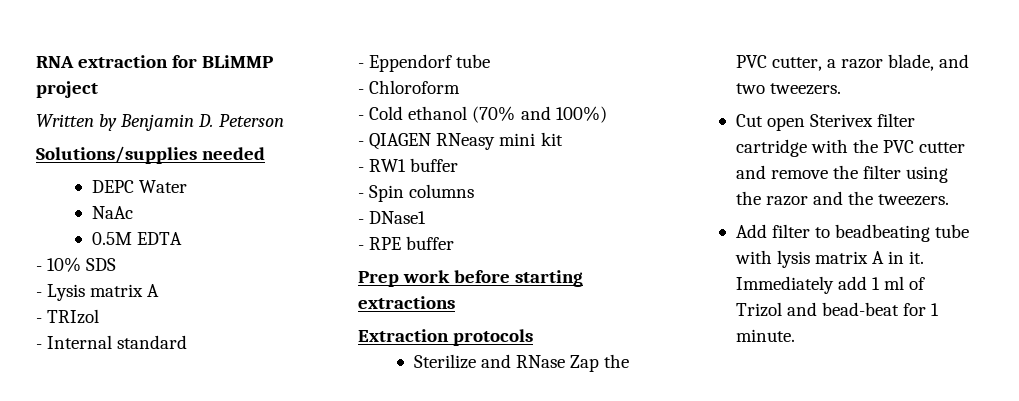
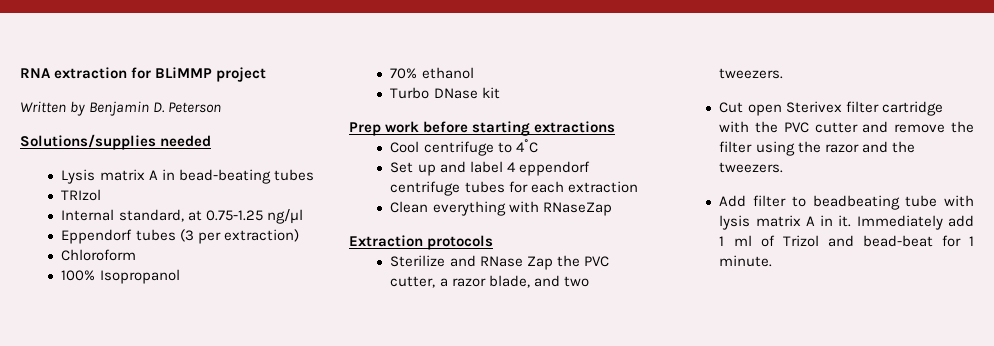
[91,180,187,193] [91,206,133,219] [91,232,182,245] [36,257,117,272] [36,284,160,301] [36,309,100,324] [36,335,188,349] [358,54,491,72] [358,80,461,94] [358,106,607,123] [358,132,563,150] [358,158,459,172] [358,184,475,202] [358,211,427,224] [358,236,455,250] DEPC Water // NaAc // 0.5M EDTA // - 10% SDS // - Lysis matrix A // - TRIzol // - Internal standard // - Eppendorf tube // - Chloroform // - Cold ethanol (70% and 100%) // - QIAGEN RNeasy mini kit // - RW1 buffer // - Spin columns // - DNase1 // - RPE buffer -> [61,169,314,184] [61,189,102,201] [61,209,303,224] [61,229,299,244] [61,249,137,261] [61,269,180,284] [390,67,474,79] [390,87,500,99] Lysis matrix A in bead-beating tubes // TRIzol // Internal standard, at 0.75-1.25 ng/µl // Eppendorf tubes (3 per extraction) // Chloroform // 100% Isopropanol // 70% ethanol // Turbo DNase kit
(455, 302) none -> [390,139,538,156] [390,161,590,176] [390,181,638,196] [390,201,612,216] // Cool centrifuge to 4˚C // Set up and label 4 eppendorf centrifuge tubes for each extraction // Clean everything with RNaseZap

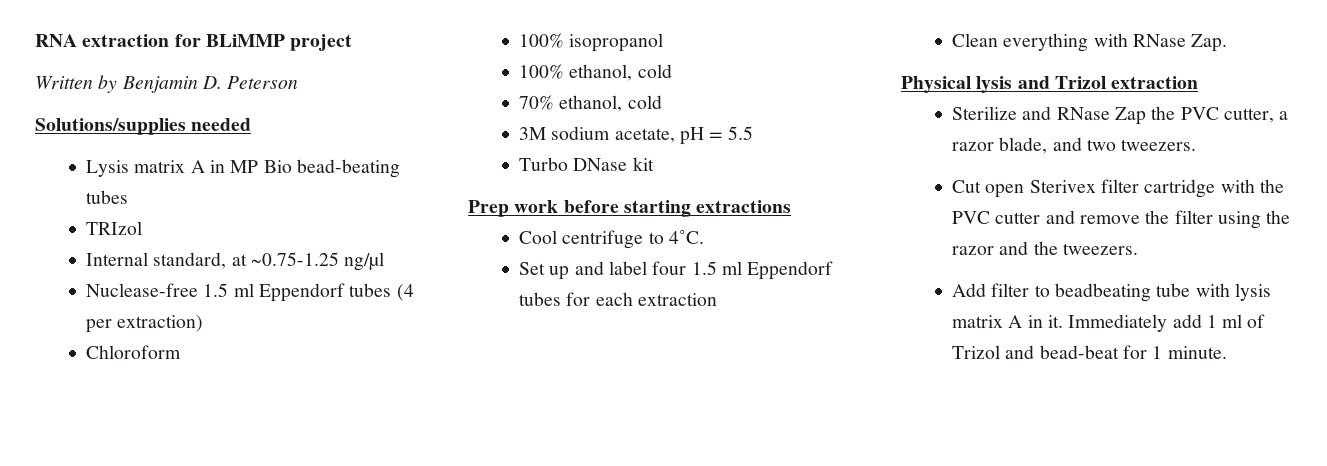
(175, 174) none -> [230,160,292,173] MP Bio
[205,210,263,221] 0.75-1.25 -> [250,252,339,266] ~0.75-1.25
[61,229,194,244] Eppendorf tubes (3 -> [86,283,414,302] Nuclease-free 1.5 ml Eppendorf tubes (4
[99,269,180,284] [390,67,474,79] Isopropanol // 70% ethanol -> [569,33,664,52] [519,64,672,81] [519,95,662,112] [519,126,753,145] isopropanol // 100% ethanol, cold // 70% ethanol, cold // 3M sodium acetate, pH = 5.5
[515,139,538,153] 4˚C -> [668,230,704,244] 4˚C.
[506,161,590,176] [390,181,461,196] 4 eppendorf centrifuge -> [652,261,834,280] four 1.5 ml Eppendorf
[542,202,612,216] [349,235,494,250] RNaseZap // Extraction protocols -> [1132,34,1228,52] [901,76,1199,93] RNase Zap. // Physical lysis and Trizol extraction

